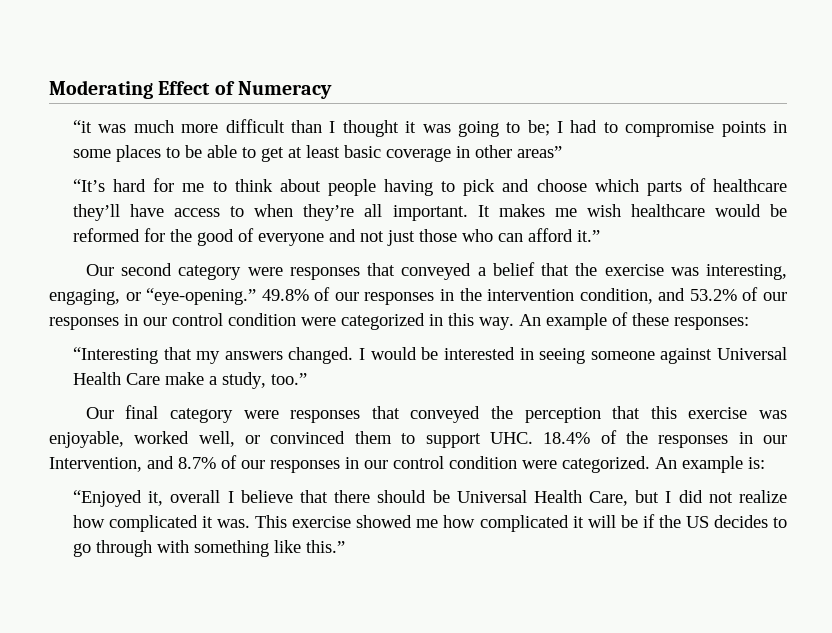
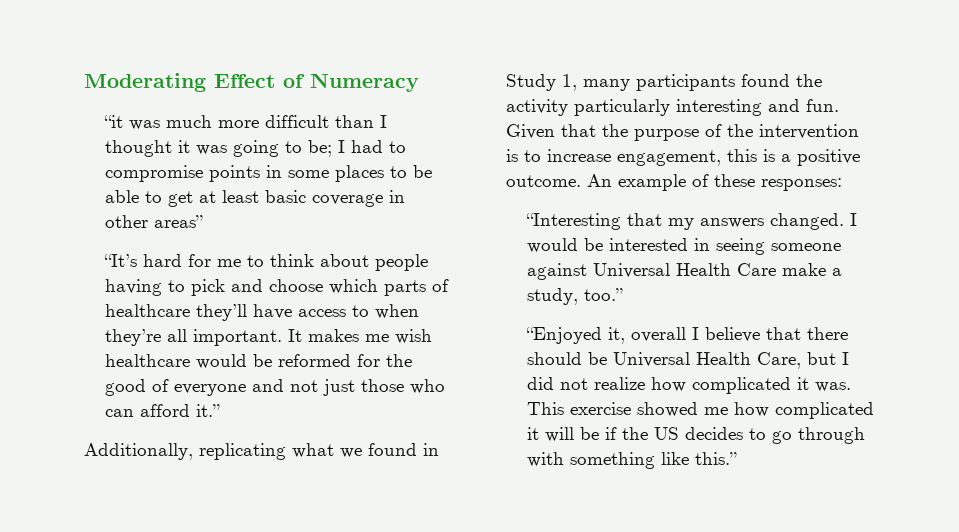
[85,262,787,280] [49,287,787,305] [49,313,514,330] Our second category were responses that conveyed a belief that the exercise was interesting, engaging, or “eye-opening.” 49.8% of our responses in the intervention condition, and 53.2% of our responses in our control condition were categorized in this way. -> [84,443,439,460] [506,74,822,91] [506,99,839,116] [506,124,859,141] [506,149,860,166] [506,175,581,187] Additionally, replicating what we found in Study 1, many participants found the activity particularly interesting and fun. Given that the purpose of the intervention is to increase engagement, this is a positive outcome.
[85,405,788,423] [49,430,787,448] [49,455,765,473] // Our final category were responses that conveyed the perception that this exercise was enjoyable, worked well, or convinced them to support UHC. 18.4% of the responses in our Intervention, and 8.7% of our responses in our control condition were categorized. An example is: -> (623, 294) none

